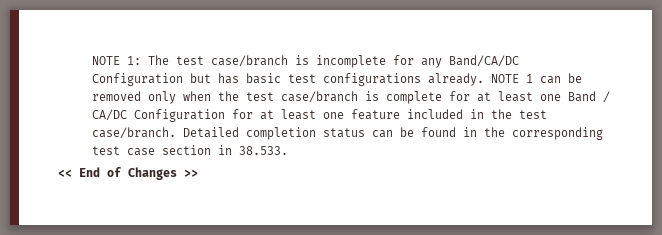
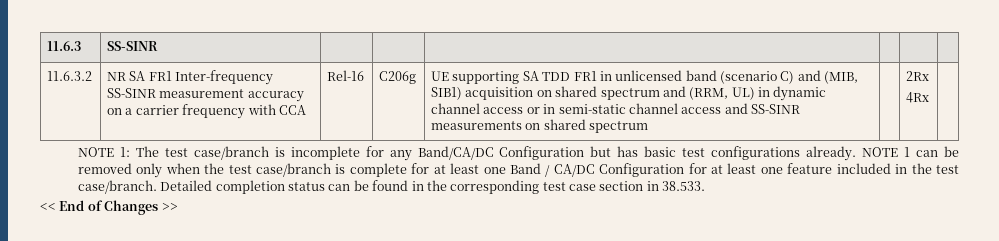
(92, 60) none -> [47,41,82,51] [107,41,159,51] [47,71,93,81] [107,70,274,85] [107,88,304,102] [107,104,306,119] [327,70,365,81] [379,71,417,84] [431,70,859,84] [431,86,827,101] [431,103,801,114] [431,119,649,133] [906,71,930,81] [906,92,930,103] 11.6.3 | SS-SINR | | | | | | // 11.6.3.2 | NR SA FR1 Inter-frequency SS-SINR measurement accuracy on a carrier frequency with CCA | Rel-16 | C206g | UE supporting SA TDD FR1 in unlicensed band (scenario C) and (MIB, SIB1) acquisition on shared spectrum and (RRM, UL) in dynamic channel access or in semi-static channel access and SS-SINR measurements on shared spectrum | | 2Rx // 4Rx | //

